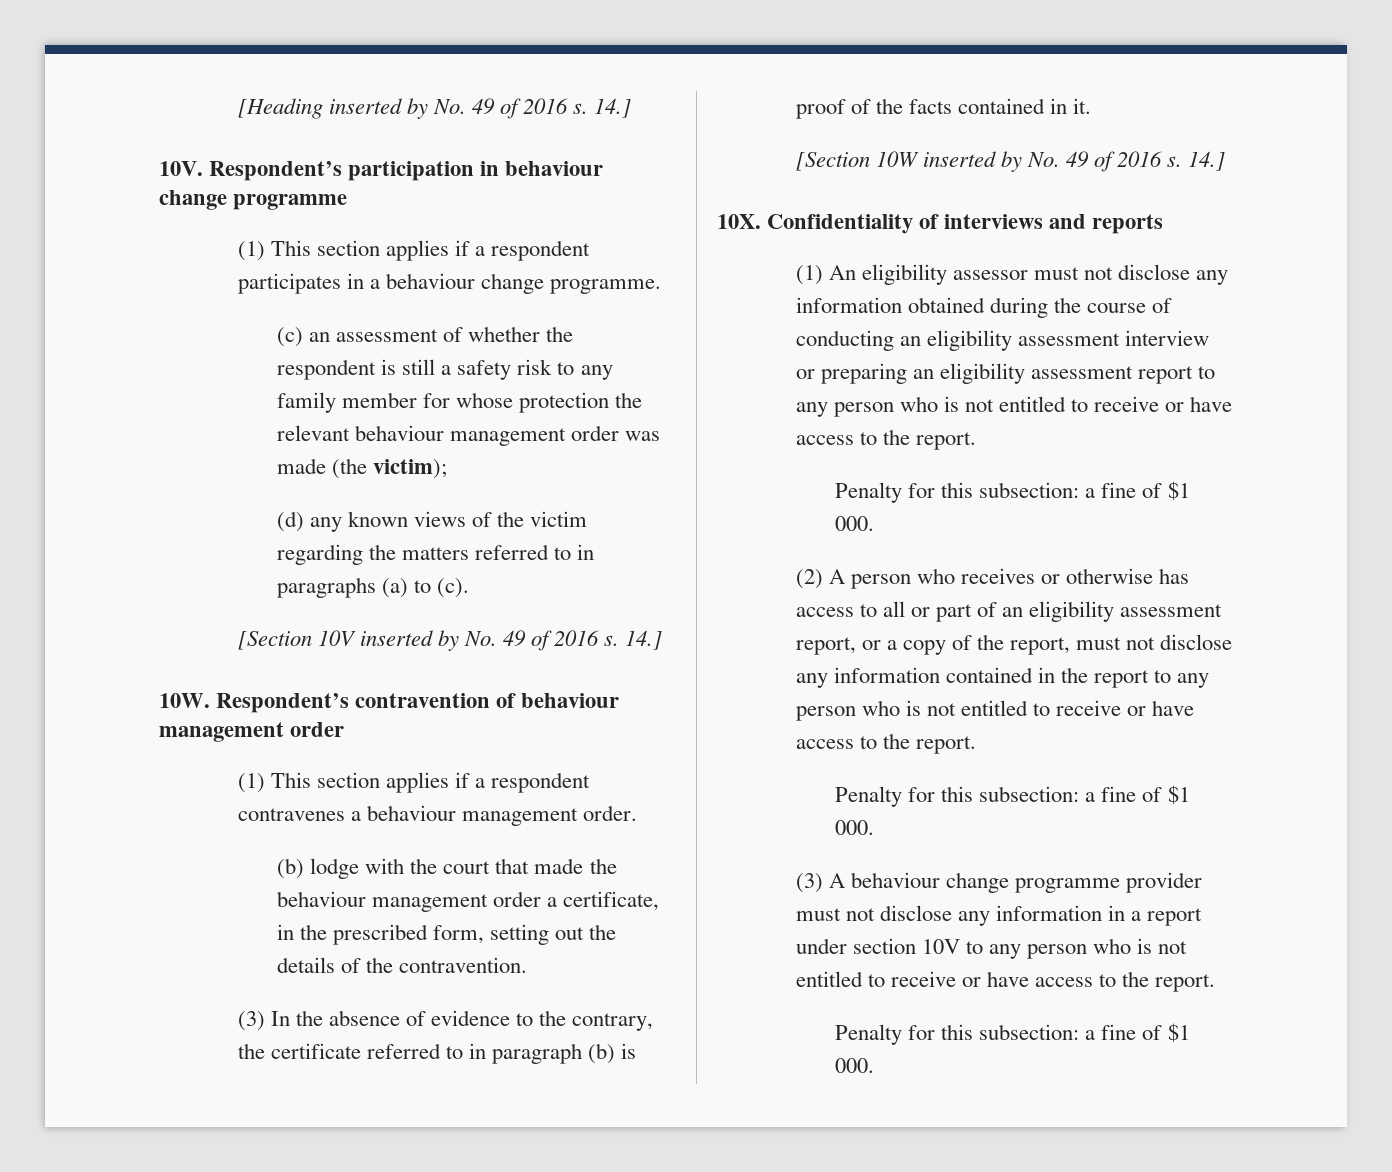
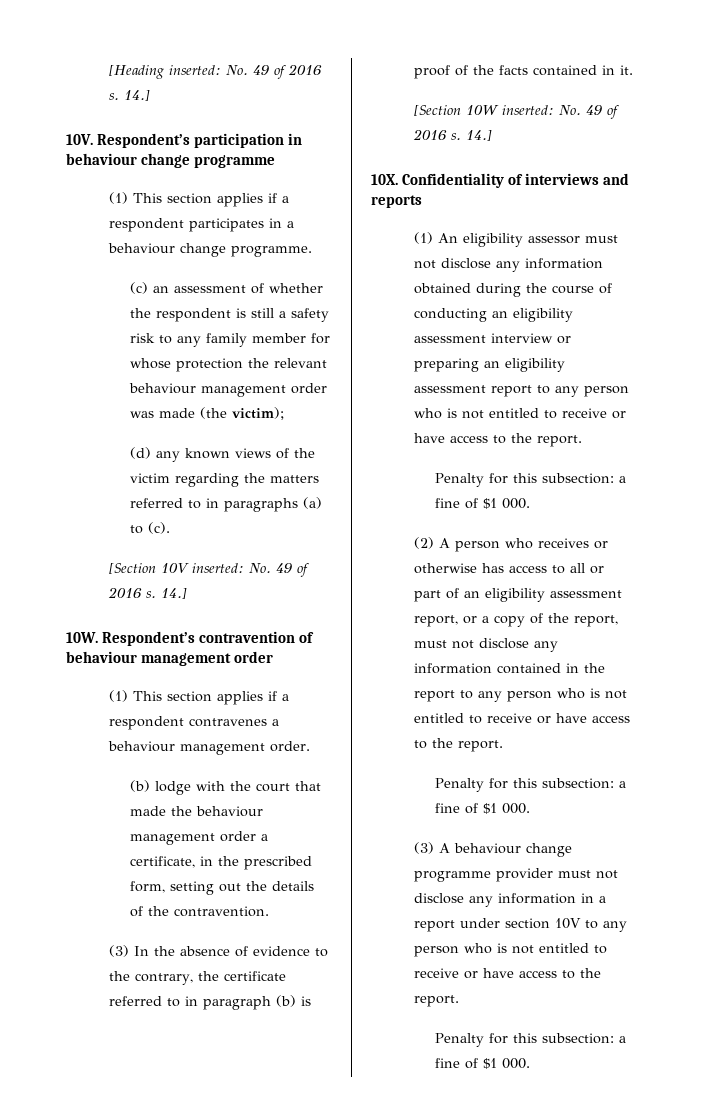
[328,98,428,119] inserted by -> [168,65,221,75] inserted:
[359,630,459,651] inserted by -> [191,563,244,573] inserted:
[922,151,1022,172] inserted by -> [501,105,554,115] inserted:

